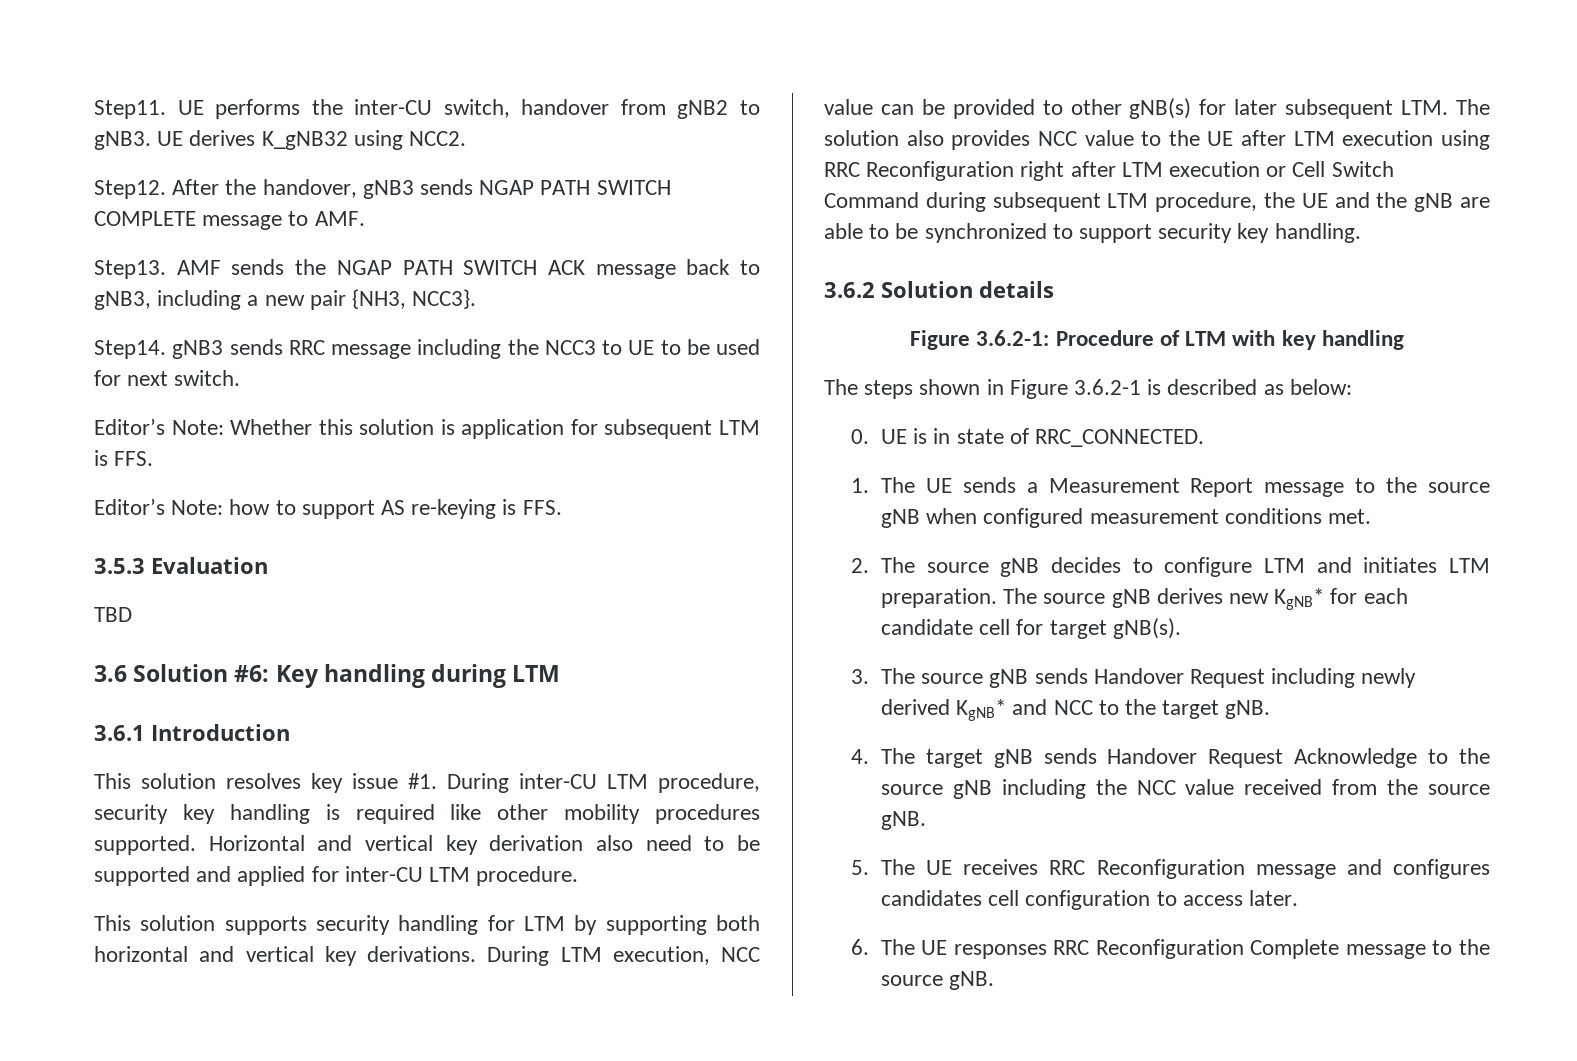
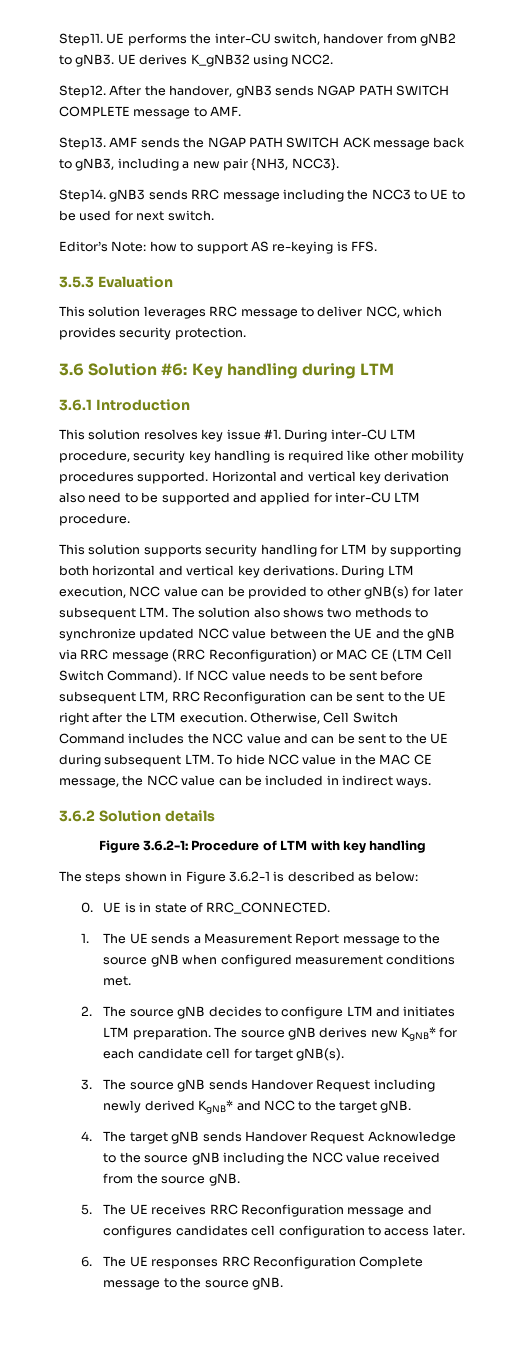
[94,418,760,439] [94,450,154,466] // Editor’s Note: Whether this solution is application for subsequent LTM is FFS. -> (214, 215) none
[94,607,132,622] TBD -> [59,306,442,319] [59,327,246,340] This solution leverages RRC message to deliver NCC, which provides security protection.
[951,130,1490,150] [824,161,1394,181] [824,192,1258,212] provides NCC value to the UE after LTM execution using RRC Reconfiguration right after LTM execution or Cell Switch Command during subsequent LTM procedure, -> [282,607,428,618] [59,628,327,641] shows two methods to synchronize updated NCC value between
[1460,197,1490,208] [824,223,1361,243] are able to be synchronized to support security key handling. -> [59,649,453,662] [59,670,424,683] [59,691,447,704] [59,712,398,725] [59,733,449,744] [59,754,432,767] [59,775,432,788] via RRC message (RRC Reconfiguration) or MAC CE (LTM Cell Switch Command). If NCC value needs to be sent before subsequent LTM, RRC Reconfiguration can be sent to the UE right after the LTM execution. Otherwise, Cell Switch Command includes the NCC value and can be sent to the UE during subsequent LTM. To hide NCC value in the MAC CE message, the NCC value can be included in indirect ways.

